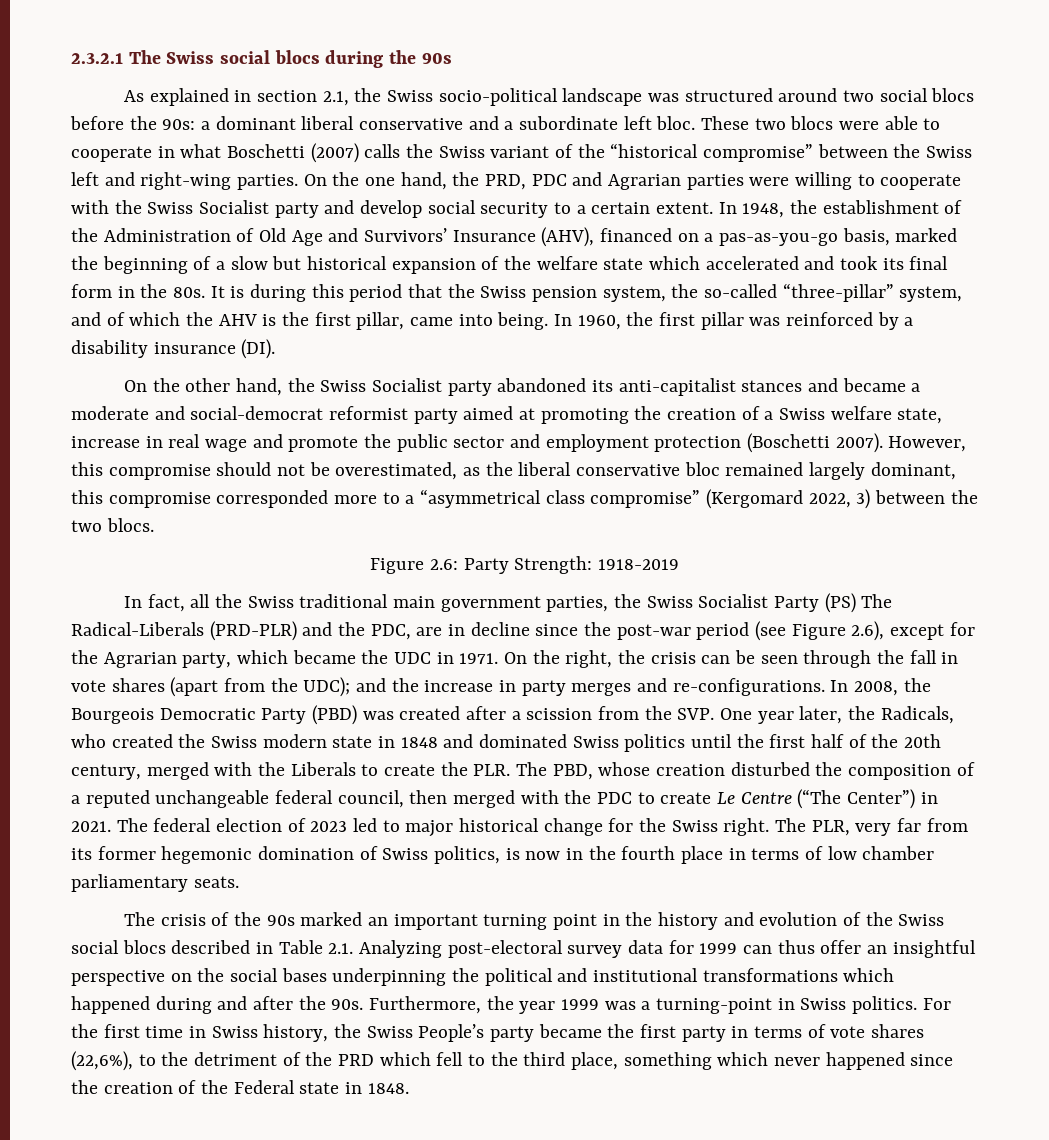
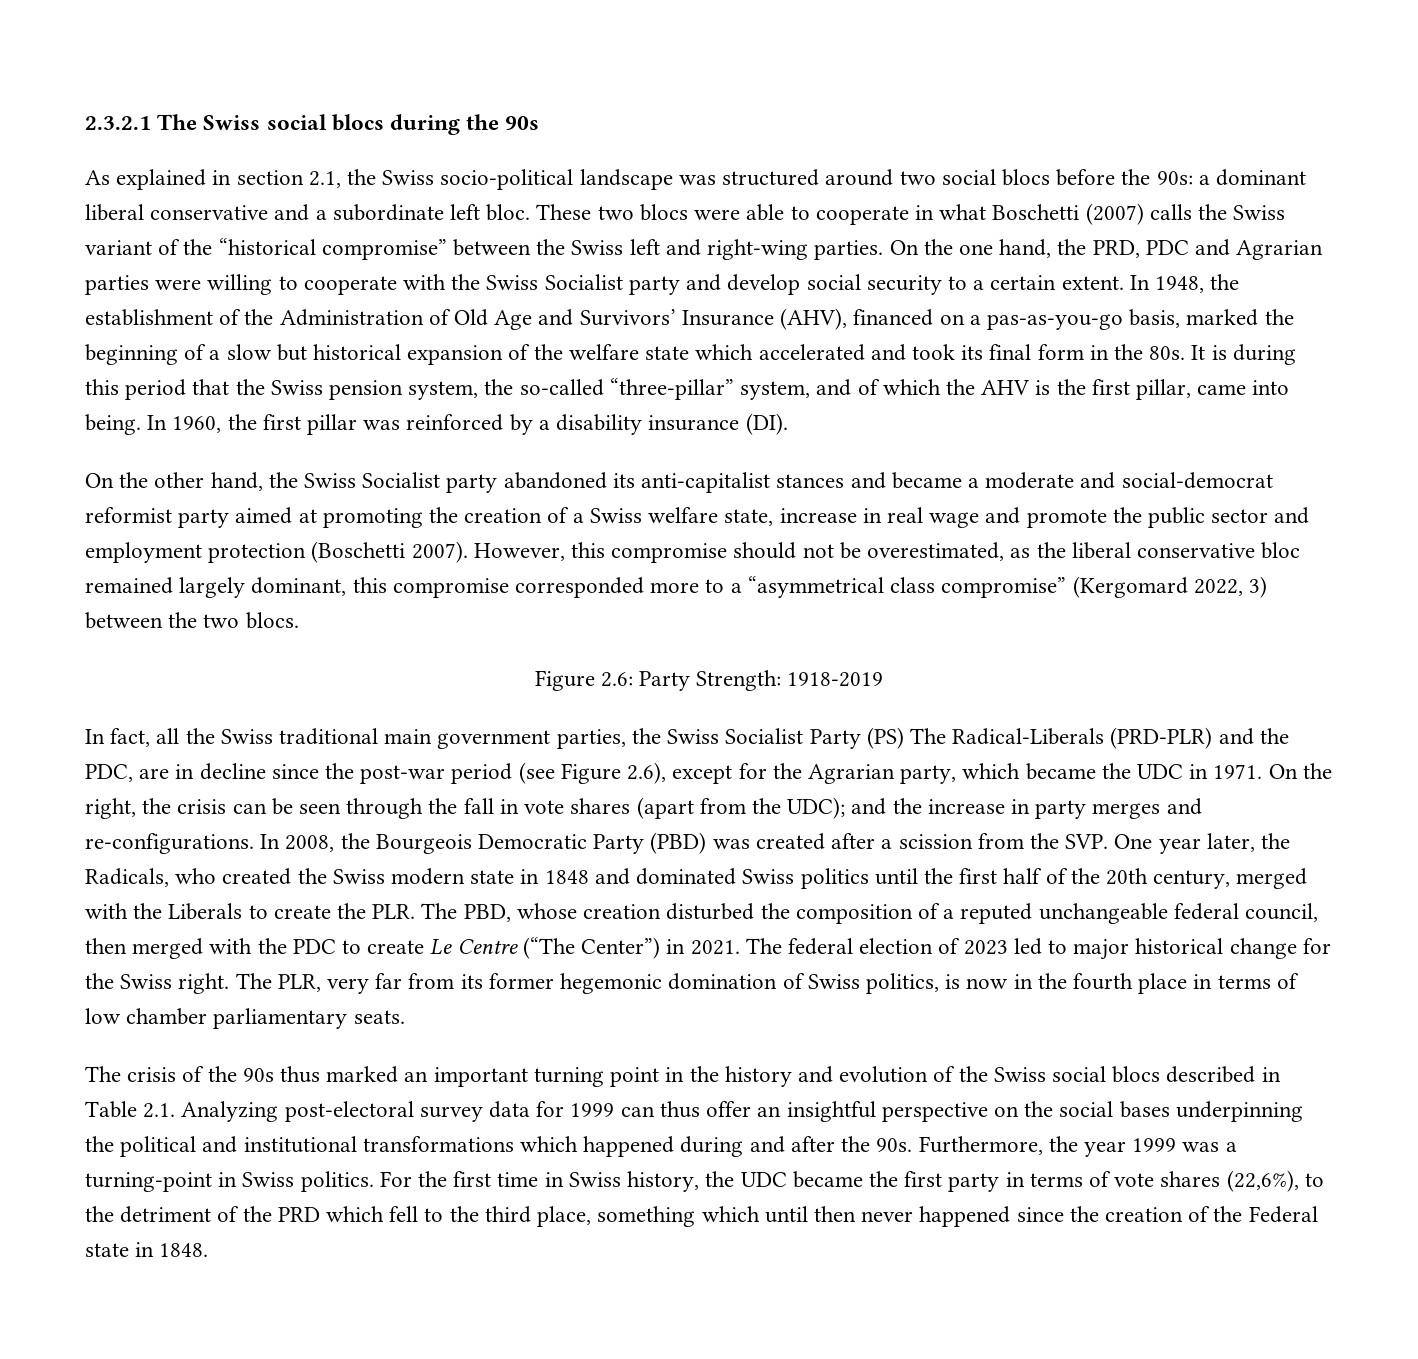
(295, 920) none -> [280,1066,321,1083] thus
[366,1024,535,1042] Swiss People’s party -> [740,1172,787,1187] UDC
(769, 1059) none -> [764,1206,856,1223] until then

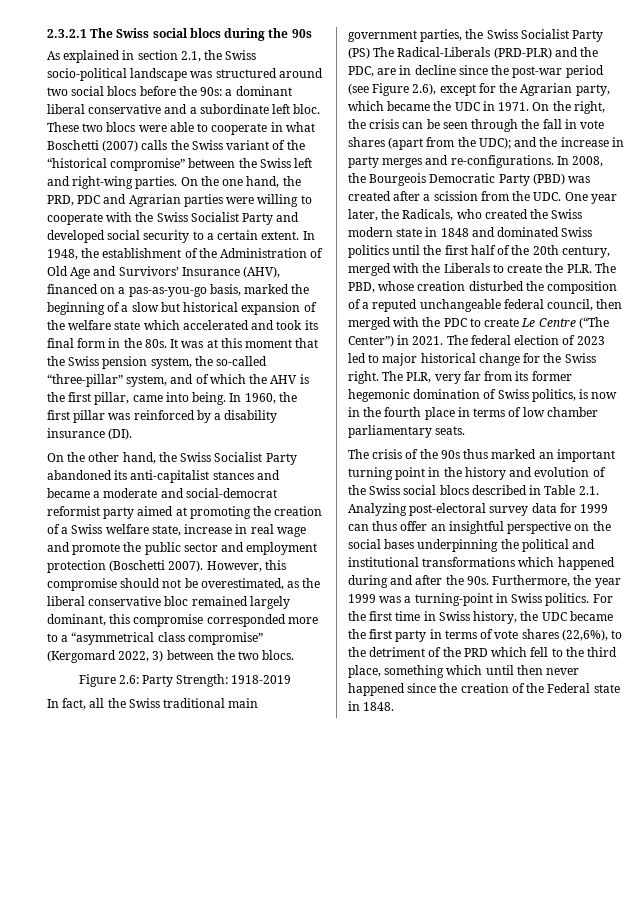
[628,274,801,295] party and develop -> [242,212,300,225] [47,230,105,243] Party and developed
[1211,344,1296,365] [85,379,187,400] is during this period -> [181,338,293,348] was at this moment
[446,474,498,493] party -> [265,453,297,465] Party
[1065,834,1109,849] SVP. -> [533,192,562,201] UDC.

